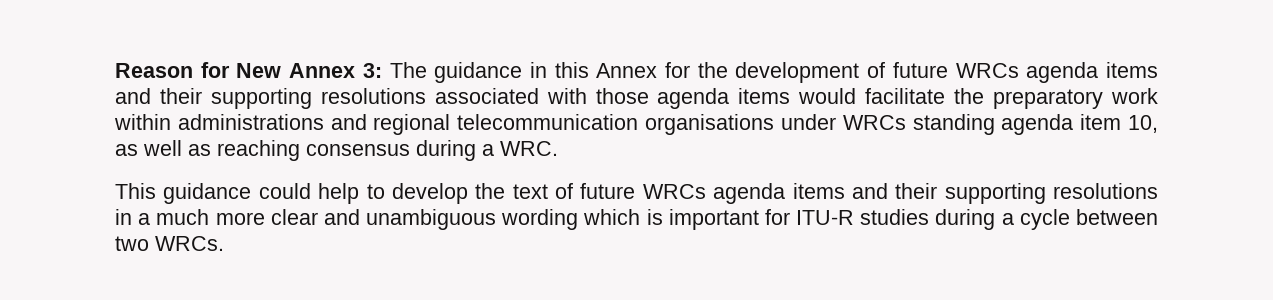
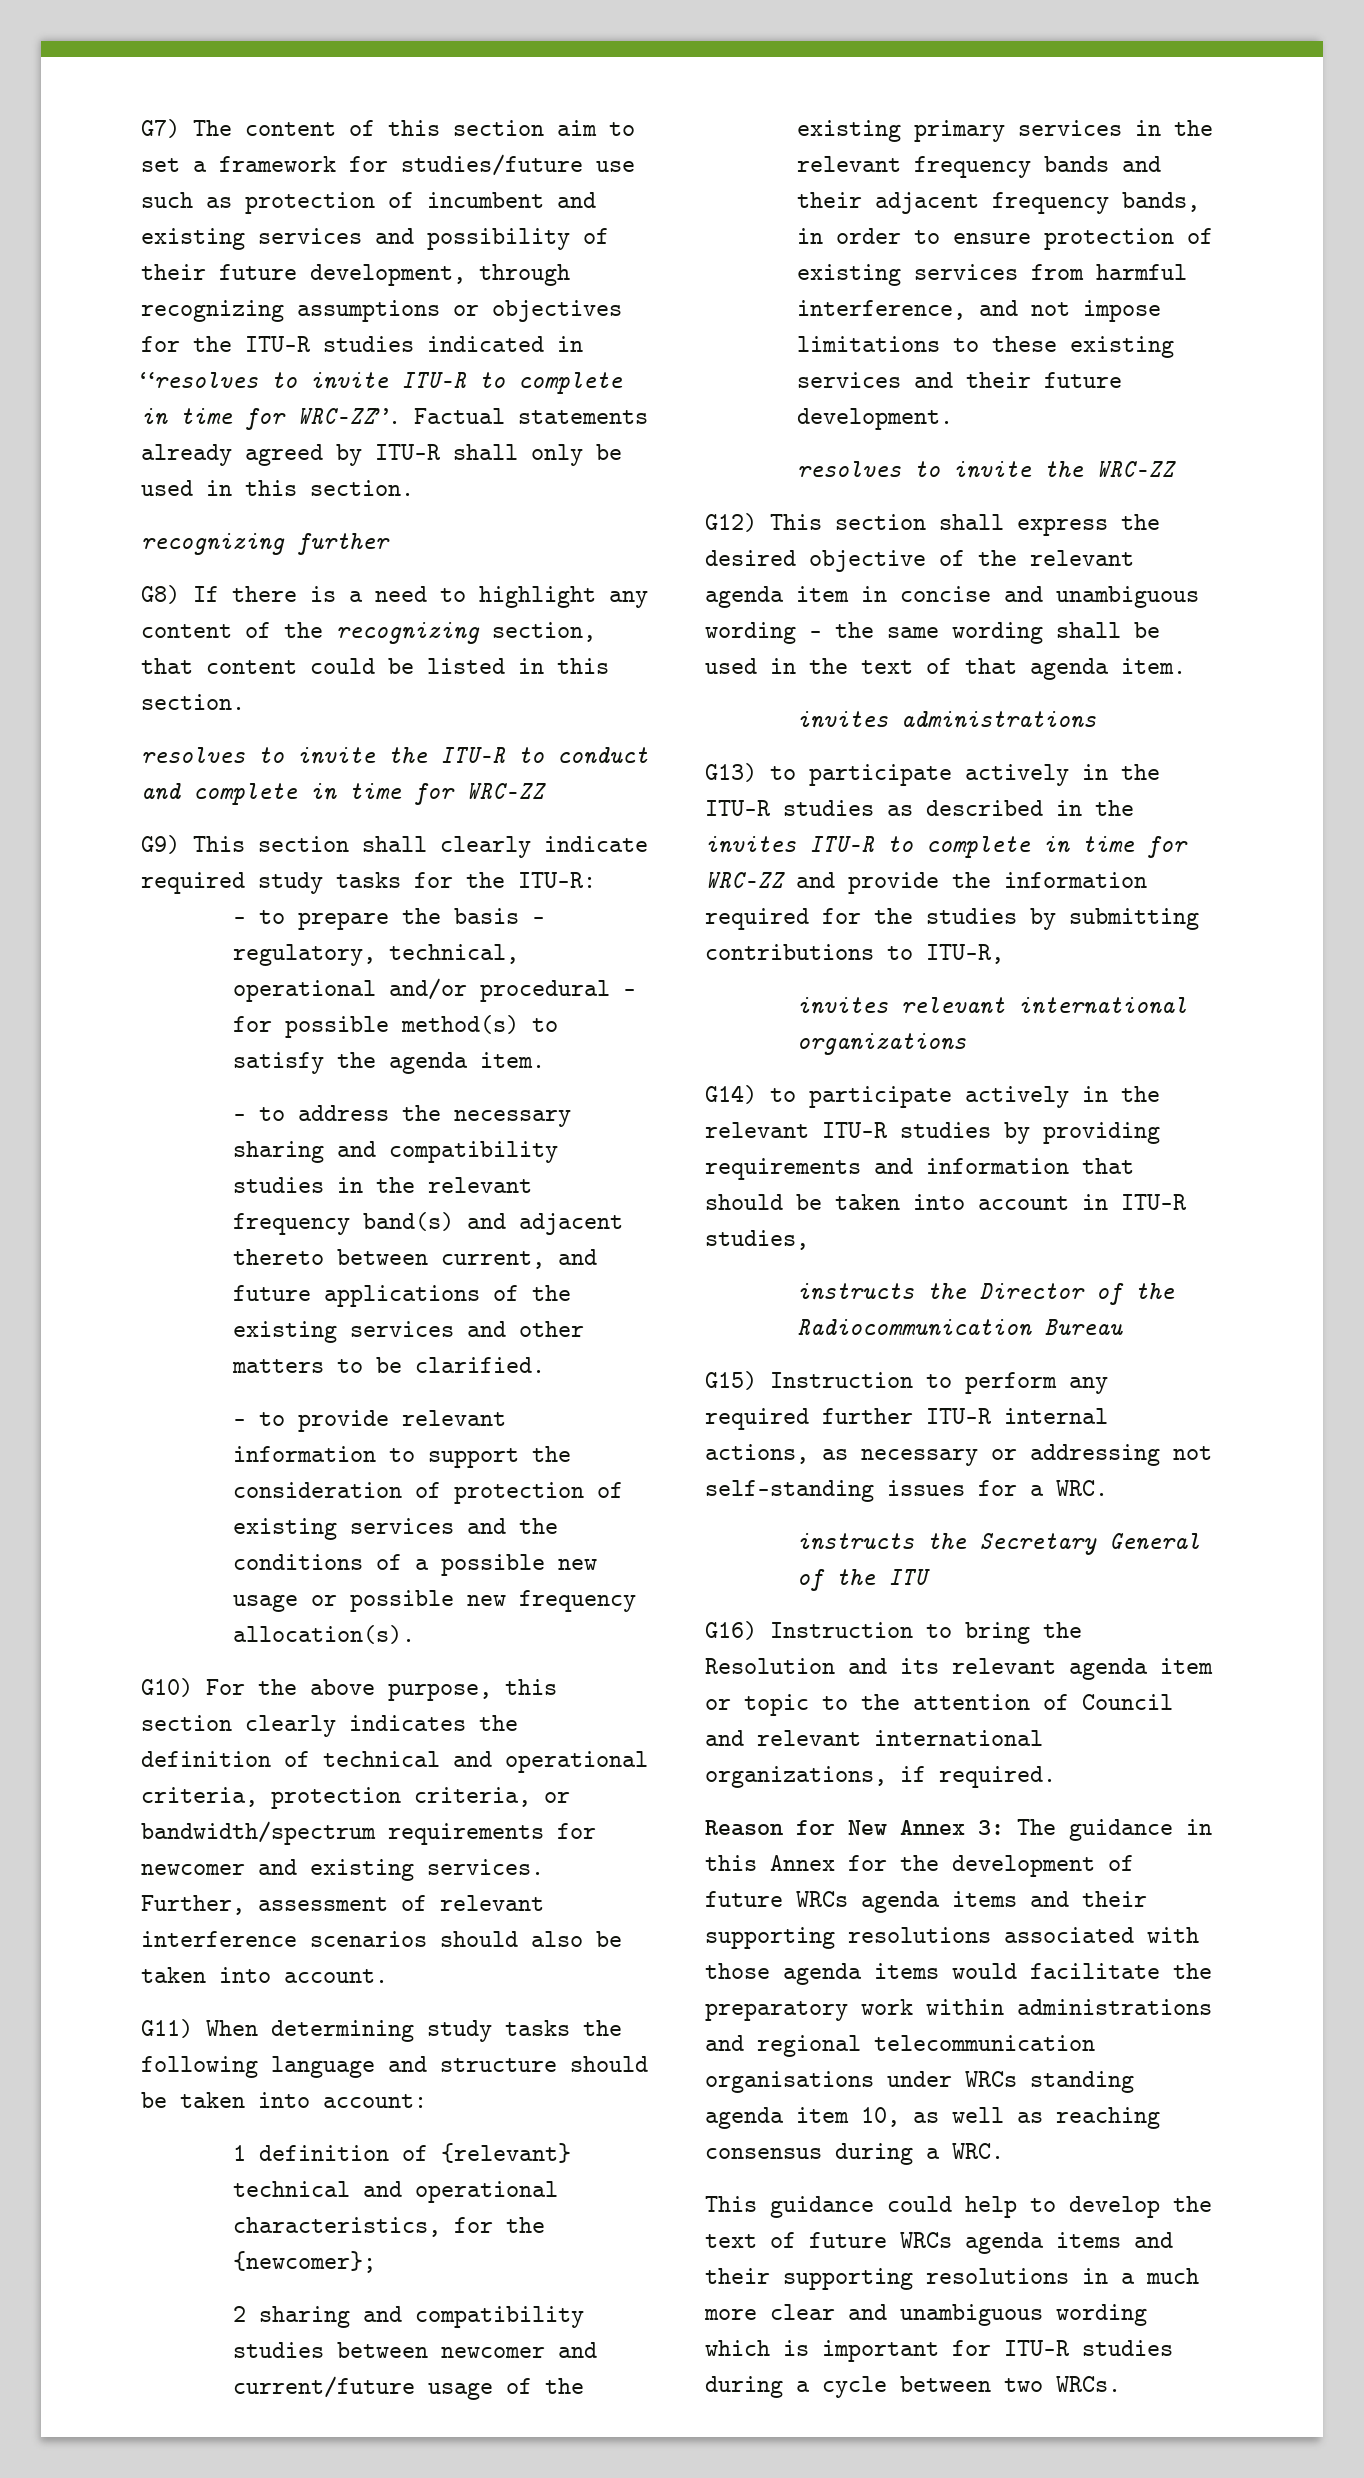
(115, 70) none -> [141,119,635,138] [141,154,635,176] [141,192,596,214] [141,228,609,250] [141,264,570,286] [141,300,622,322] [141,336,583,352] [141,372,623,394] [141,408,648,430] [141,444,622,466] [141,480,414,496] [141,533,390,555] [141,585,648,608] [141,622,596,644] [141,658,609,674] [141,694,245,710] [141,747,648,764] [141,783,546,805] [141,835,648,858] [141,872,596,894] [232,908,545,930] [232,944,519,966] [232,978,636,1002] [232,1015,558,1038] [232,1052,545,1074] [232,1105,571,1127] [232,1141,558,1163] [232,1177,532,1193] [232,1212,623,1235] [232,1249,597,1269] [232,1285,571,1307] [232,1321,584,1343] [231,1357,545,1373] [232,1410,506,1432] [232,1446,571,1468] [232,1482,623,1504] [232,1518,558,1540] [232,1554,597,1576] [232,1590,636,1612] [232,1625,415,1644] [141,1678,557,1701] [141,1715,518,1737] [141,1751,648,1773] [141,1787,570,1809] [141,1821,596,1845] [141,1859,544,1881] [141,1895,544,1915] [141,1931,622,1947] [141,1967,388,1983] [141,2019,622,2042] [141,2056,648,2078] [141,2092,427,2108] [232,2143,571,2163] [232,2181,558,2203] [232,2217,545,2237] [232,2251,376,2273] [232,2306,584,2328] [232,2342,597,2358] [232,2376,584,2400] [796,120,1213,142] [796,156,1161,178] [796,192,1200,214] [796,228,1213,250] [796,264,1187,286] [796,300,1161,322] [796,336,1174,358] [796,372,1122,388] [796,408,953,430] [796,461,1176,478] [705,513,1160,536] [705,550,1134,572] [705,586,1199,608] [705,622,1160,644] [705,658,1186,680] [796,711,1096,728] [705,763,1160,786] [705,800,1134,816] [705,836,1188,858] [705,872,1147,894] [705,908,1199,930] [705,944,1004,964] [796,997,1187,1014] [796,1033,966,1055] [705,1085,1160,1108] [705,1122,1160,1144] [705,1158,1134,1180] [705,1194,1187,1210] [705,1230,809,1250] [796,1283,1175,1305] [796,1319,1123,1336] [705,1371,1108,1394] [705,1408,1108,1430] [705,1444,1212,1466] [705,1480,1108,1502] [796,1533,1200,1555] [796,1569,930,1591] [705,1621,1082,1644] [705,1658,1213,1680] [705,1694,1173,1716] [705,1730,1043,1746] [705,1766,1056,1788] G7) The content of this section aim to set a framework for studies/future use such as protection of incumbent and existing services and possibility of their future development, through recognizing assumptions or objectives for the ITU-R studies indicated in “resolves to invite ITU-R to complete in time for WRC-ZZ”. Factual statements already agreed by ITU-R shall only be used in this section. // recognizing further // G8) If there is a need to highlight any content of the recognizing section, that content could be listed in this section. // resolves to invite the ITU-R to conduct and complete in time for WRC-ZZ // G9) This section shall clearly indicate required study tasks for the ITU-R: // - to prepare the basis - regulatory, technical, operational and/or procedural - for possible method(s) to satisfy the agenda item. // - to address the necessary sharing and compatibility studies in the relevant frequency band(s) and adjacent thereto between current, and future applications of the existing services and other matters to be clarified. // - to provide relevant information to support the consideration of protection of existing services and the conditions of a possible new usage or possible new frequency allocation(s). // G10) For the above purpose, this section clearly indicates the definition of technical and operational criteria, protection criteria, or bandwidth/spectrum requirements for newcomer and existing services. Further, assessment of relevant interference scenarios should also be taken into account. // G11) When determining study tasks the following language and structure should be taken into account: // 1 definition of {relevant} technical and operational characteristics, for the {newcomer}; // 2 sharing and compatibility studies between newcomer and current/future usage of the existing primary services in the relevant frequency bands and their adjacent frequency bands, in order to ensure protection of existing services from harmful interference, and not impose limitations to these existing services and their future development. // resolves to invite the WRC-ZZ // G12) This section shall express the desired objective of the relevant agenda item in concise and unambiguous wording – the same wording shall be used in the text of that agenda item. // invites administrations // G13) to participate actively in the ITU-R studies as described in the invites ITU-R to complete in time for WRC-ZZ and provide the information required for the studies by submitting contributions to ITU-R, // invites relevant international organizations // G14) to participate actively in the relevant ITU-R studies by providing requirements and information that should be taken into account in ITU-R studies, // instructs the Director of the Radiocommunication Bureau // G15) Instruction to perform any required further ITU-R internal actions, as necessary or addressing not self-standing issues for a WRC. // instructs the Secretary General of the ITU // G16) Instruction to bring the Resolution and its relevant agenda item or topic to the attention of Council and relevant international organizations, if required. //

